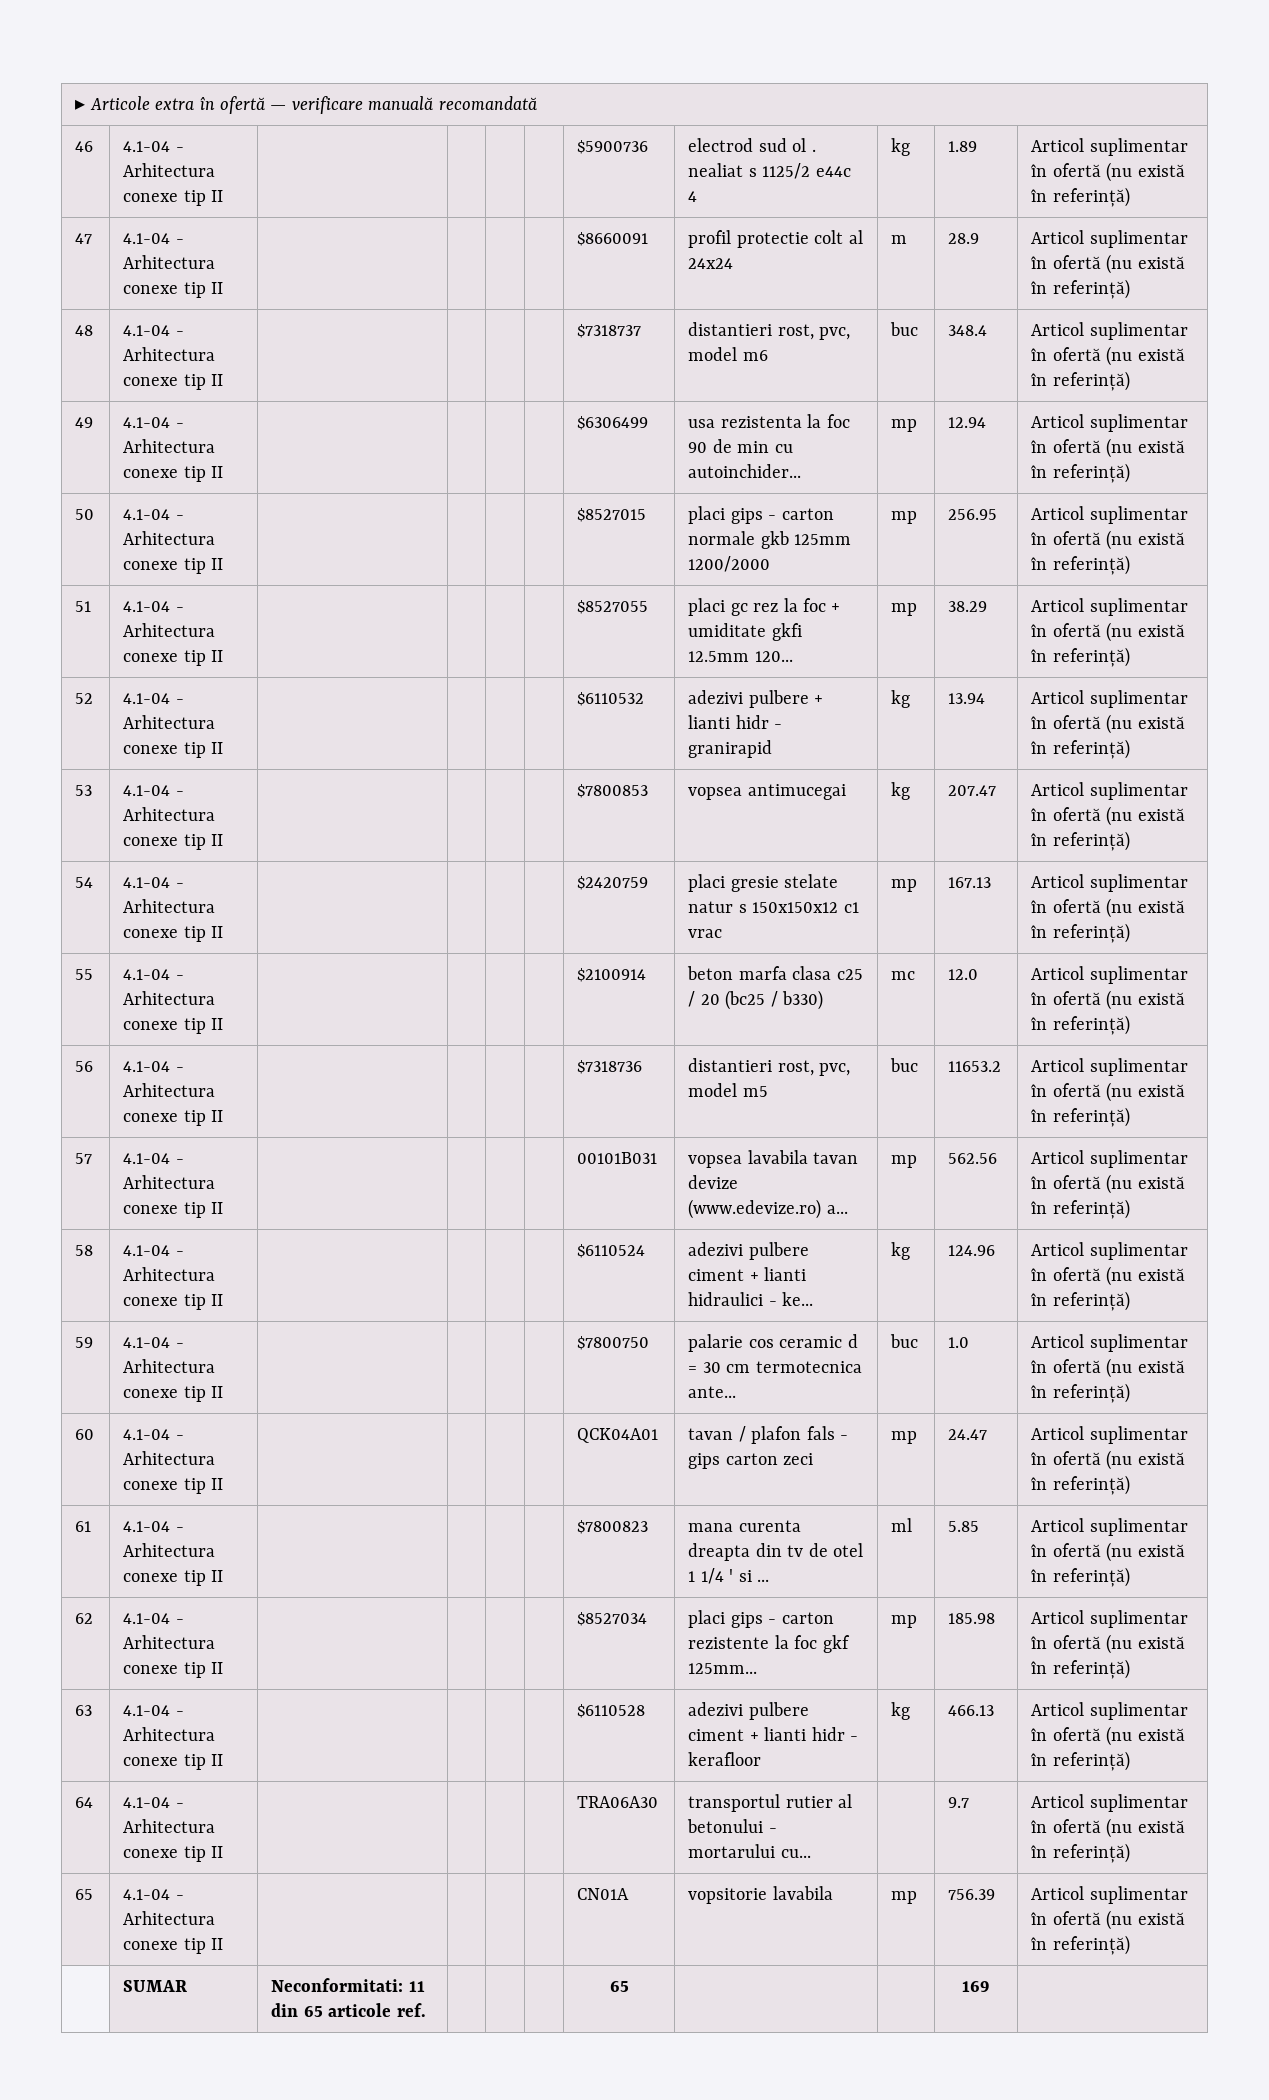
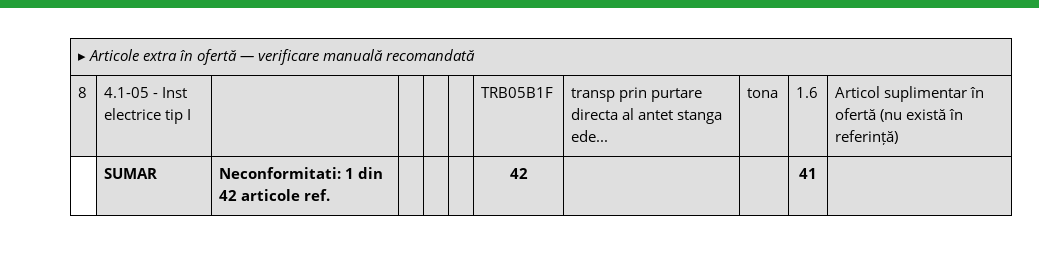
[75,141,94,152] [123,141,184,152] [123,163,216,177] [123,190,224,206] [577,140,649,154] [688,138,816,152] [688,163,851,179] [688,191,698,202] [891,138,911,156] [948,141,978,152] [1031,138,1188,156] [1031,162,1185,182] [1031,187,1130,207] [75,233,93,244] [123,233,184,244] [123,255,216,269] [123,282,224,298] [577,232,649,246] [688,230,863,248] [688,258,734,269] [891,235,908,244] [948,233,980,244] [1031,230,1188,248] [1031,254,1185,274] [1031,279,1130,299] [75,325,94,336] [123,325,184,336] [123,347,216,361] [123,374,224,390] [577,324,642,338] [688,322,851,340] [688,347,768,361] [890,322,919,336] [948,325,988,336] [1031,322,1188,340] [1031,346,1185,366] [1031,371,1130,391] [75,417,94,428] [123,417,184,428] [123,439,216,453] [123,466,224,482] [577,416,649,430] [688,414,850,428] [688,439,793,453] [688,464,802,478] [891,419,918,432] [948,417,987,428] [1031,414,1188,432] [1031,438,1185,458] [1031,463,1130,483] [75,509,95,520] [123,509,184,520] [123,531,216,545] [123,558,224,574] [577,508,647,522] [688,506,834,524] [688,531,852,549] [688,556,771,572] [891,511,918,524] [948,509,998,520] [1031,506,1188,524] [1031,530,1185,550] [1031,555,1130,575] [75,601,92,612] [123,601,184,612] [123,623,216,637] [123,650,224,666] [577,600,649,614] [688,598,841,616] [688,623,802,641] [688,651,793,662] [891,603,918,616] [948,601,988,612] [1031,598,1188,616] [1031,622,1185,642] [1031,647,1130,667] [75,693,94,704] [123,693,184,704] [123,715,216,729] [123,742,224,758] [577,692,645,706] [688,690,824,708] [688,715,783,729] [688,740,773,758] [891,690,911,708] [948,693,986,704] [1031,690,1188,708] [1031,714,1185,734] [1031,739,1130,759] [75,785,93,796] [123,785,184,796] [123,807,216,821] [123,834,224,850] [577,784,649,798] [688,784,846,800] [891,782,911,800] [948,785,997,796] [1031,782,1188,800] [1031,806,1185,826] [1031,831,1130,851] [75,877,94,888] [123,877,184,888] [123,899,216,913] [123,926,224,942] [577,876,649,890] [688,874,839,892] [688,901,859,913] [688,929,723,938] [891,879,918,892] [948,877,992,888] [1031,874,1188,892] [1031,898,1185,918] [1031,923,1130,943] [75,969,94,980] [123,969,184,980] [123,991,216,1005] [123,1018,224,1034] [577,968,647,982] [687,966,863,980] [688,990,823,1010] [891,971,916,980] [948,969,979,980] [1031,966,1188,984] [1031,990,1185,1010] [1031,1015,1130,1035] [75,1061,94,1072] [123,1061,184,1072] [123,1083,216,1097] [123,1110,224,1126] [577,1060,643,1074] [688,1058,851,1076] [688,1083,768,1097] [890,1058,919,1072] [948,1061,1002,1072] [1031,1058,1188,1076] [1031,1082,1185,1102] [1031,1107,1130,1127] [75,1153,93,1164] [123,1153,184,1164] [123,1175,216,1189] [123,1202,224,1218] [577,1152,658,1164] [688,1150,859,1168] [688,1175,739,1189] [688,1199,848,1219] [891,1155,918,1168] [948,1153,998,1164] [1031,1150,1188,1168] [1031,1174,1185,1194] [1031,1199,1130,1219] [75,1245,94,1256] [123,1245,184,1256] [123,1267,216,1281] [123,1294,224,1310] [577,1244,646,1258] [688,1242,809,1260] [688,1267,807,1281] [688,1292,814,1306] [891,1242,911,1260] [948,1245,996,1256] [1031,1242,1188,1260] [1031,1266,1185,1286] [1031,1291,1130,1311] [75,1337,94,1348] [123,1337,184,1348] [123,1359,216,1373] [123,1386,224,1402] [577,1336,650,1350] [688,1334,858,1352] [688,1361,862,1373] [688,1386,737,1398] [890,1334,919,1348] [948,1337,970,1348] [1031,1334,1188,1352] [1031,1358,1185,1378] [1031,1383,1130,1403] [75,1429,95,1440] [123,1429,184,1440] [123,1451,216,1465] [123,1478,224,1494] [577,1428,659,1443] [688,1426,848,1444] [688,1453,814,1469] [891,1431,918,1444] [948,1429,988,1440] [1031,1426,1188,1444] [1031,1450,1185,1470] [1031,1475,1130,1495] [75,1521,92,1532] [123,1521,184,1532] [123,1543,216,1557] [123,1570,224,1586] [577,1520,649,1534] [688,1520,801,1532] [688,1543,863,1561] [688,1568,769,1584] [891,1518,913,1532] [948,1521,980,1532] [1031,1518,1188,1536] [1031,1542,1185,1562] [1031,1567,1130,1587] [75,1613,94,1624] [123,1613,184,1624] [123,1635,216,1649] [123,1662,224,1678] [577,1612,648,1626] [688,1610,834,1628] [688,1635,850,1653] [688,1663,758,1674] [891,1615,918,1628] [948,1613,996,1624] [1031,1610,1188,1628] [1031,1634,1185,1654] [1031,1659,1130,1679] [75,1705,93,1716] [123,1705,184,1716] [123,1727,216,1741] [123,1754,224,1770] [577,1704,646,1718] [688,1702,809,1720] [688,1727,858,1741] [688,1752,762,1766] [891,1702,911,1720] [948,1705,995,1716] [1031,1702,1188,1720] [1031,1726,1185,1746] [1031,1751,1130,1771] [75,1797,94,1808] [123,1797,184,1808] [123,1819,216,1833] [123,1846,224,1862] [577,1796,659,1808] [688,1794,853,1812] [687,1819,777,1833] [688,1844,811,1858] [948,1797,970,1808] [1031,1794,1188,1812] [1031,1818,1185,1838] [1031,1843,1130,1863] [75,1889,94,1900] [123,1889,184,1900] [123,1911,216,1925] [123,1938,224,1954] [577,1888,630,1900] [688,1886,833,1904] [891,1891,918,1904] [948,1889,996,1900] 46 | 4.1-04 - Arhitectura conexe tip II | | | | | $5900736 | electrod sud ol . nealiat s 1125/2 e44c 4 | kg | 1.89 | Articol suplimentar în ofertă (nu există în referință) // 47 | 4.1-04 - Arhitectura conexe tip II | | | | | $8660091 | profil protectie colt al 24x24 | m | 28.9 | Articol suplimentar în ofertă (nu există în referință) // 48 | 4.1-04 - Arhitectura conexe tip II | | | | | $7318737 | distantieri rost, pvc, model m6 | buc | 348.4 | Articol suplimentar în ofertă (nu există în referință) // 49 | 4.1-04 - Arhitectura conexe tip II | | | | | $6306499 | usa rezistenta la foc 90 de min cu autoinchider... | mp | 12.94 | Articol suplimentar în ofertă (nu există în referință) // 50 | 4.1-04 - Arhitectura conexe tip II | | | | | $8527015 | placi gips - carton normale gkb 125mm 1200/2000 | mp | 256.95 | Articol suplimentar în ofertă (nu există în referință) // 51 | 4.1-04 - Arhitectura conexe tip II | | | | | $8527055 | placi gc rez la foc + umiditate gkfi 12.5mm 120... | mp | 38.29 | Articol suplimentar în ofertă (nu există în referință) // 52 | 4.1-04 - Arhitectura conexe tip II | | | | | $6110532 | adezivi pulbere + lianti hidr - granirapid | kg | 13.94 | Articol suplimentar în ofertă (nu există în referință) // 53 | 4.1-04 - Arhitectura conexe tip II | | | | | $7800853 | vopsea antimucegai | kg | 207.47 | Articol suplimentar în ofertă (nu există în referință) // 54 | 4.1-04 - Arhitectura conexe tip II | | | | | $2420759 | placi gresie stelate natur s 150x150x12 c1 vrac | mp | 167.13 | Articol suplimentar în ofertă (nu există în referință) // 55 | 4.1-04 - Arhitectura conexe tip II | | | | | $2100914 | beton marfa clasa c25 / 20 (bc25 / b330) | mc | 12.0 | Articol suplimentar în ofertă (nu există în referință) // 56 | 4.1-04 - Arhitectura conexe tip II | | | | | $7318736 | distantieri rost, pvc, model m5 | buc | 11653.2 | Articol suplimentar în ofertă (nu există în referință) // 57 | 4.1-04 - Arhitectura conexe tip II | | | | | 00101B031 | vopsea lavabila tavan devize (www.edevize.ro) a... | mp | 562.56 | Articol suplimentar în ofertă (nu există în referință) // 58 | 4.1-04 - Arhitectura conexe tip II | | | | | $6110524 | adezivi pulbere ciment + lianti hidraulici - ke... | kg | 124.96 | Articol suplimentar în ofertă (nu există în referință) // 59 | 4.1-04 - Arhitectura conexe tip II | | | | | $7800750 | palarie cos ceramic d = 30 cm termotecnica ante... | buc | 1.0 | Articol suplimentar în ofertă (nu există în referință) // 60 | 4.1-04 - Arhitectura conexe tip II | | | | | QCK04A01 | tavan / plafon fals - gips carton zeci | mp | 24.47 | Articol suplimentar în ofertă (nu există în referință) // 61 | 4.1-04 - Arhitectura conexe tip II | | | | | $7800823 | mana curenta dreapta din tv de otel 1 1/4 ' si ... | ml | 5.85 | Articol suplimentar în ofertă (nu există în referință) // 62 | 4.1-04 - Arhitectura conexe tip II | | | | | $8527034 | placi gips - carton rezistente la foc gkf 125mm... | mp | 185.98 | Articol suplimentar în ofertă (nu există în referință) // 63 | 4.1-04 - Arhitectura conexe tip II | | | | | $6110528 | adezivi pulbere ciment + lianti hidr - kerafloor | kg | 466.13 | Articol suplimentar în ofertă (nu există în referință) // 64 | 4.1-04 - Arhitectura conexe tip II | | | | | TRA06A30 | transportul rutier al betonului - mortarului cu... | | 9.7 | Articol suplimentar în ofertă (nu există în referință) // 65 | 4.1-04 - Arhitectura conexe tip II | | | | | CN01A | vopsitorie lavabila | mp | 756.39 -> [78,87,88,98] [104,87,188,98] [104,108,192,124] [481,87,554,98] [571,87,703,102] [571,108,723,124] [571,130,609,142] [747,88,779,98] [796,87,819,98] 8 | 4.1-05 - Inst electrice tip I | | | | | TRB05B1F | transp prin purtare directa al antet stanga ede... | tona | 1.6
[408,1981,425,1992] [271,2003,323,2017] 11 din 65 -> [345,167,384,179] [219,190,238,201] 1 din 42
[609,1981,629,1992] [962,1981,990,1992] 65 | | | 169 -> [509,168,528,179] [799,168,817,179] 42 | | | 41

